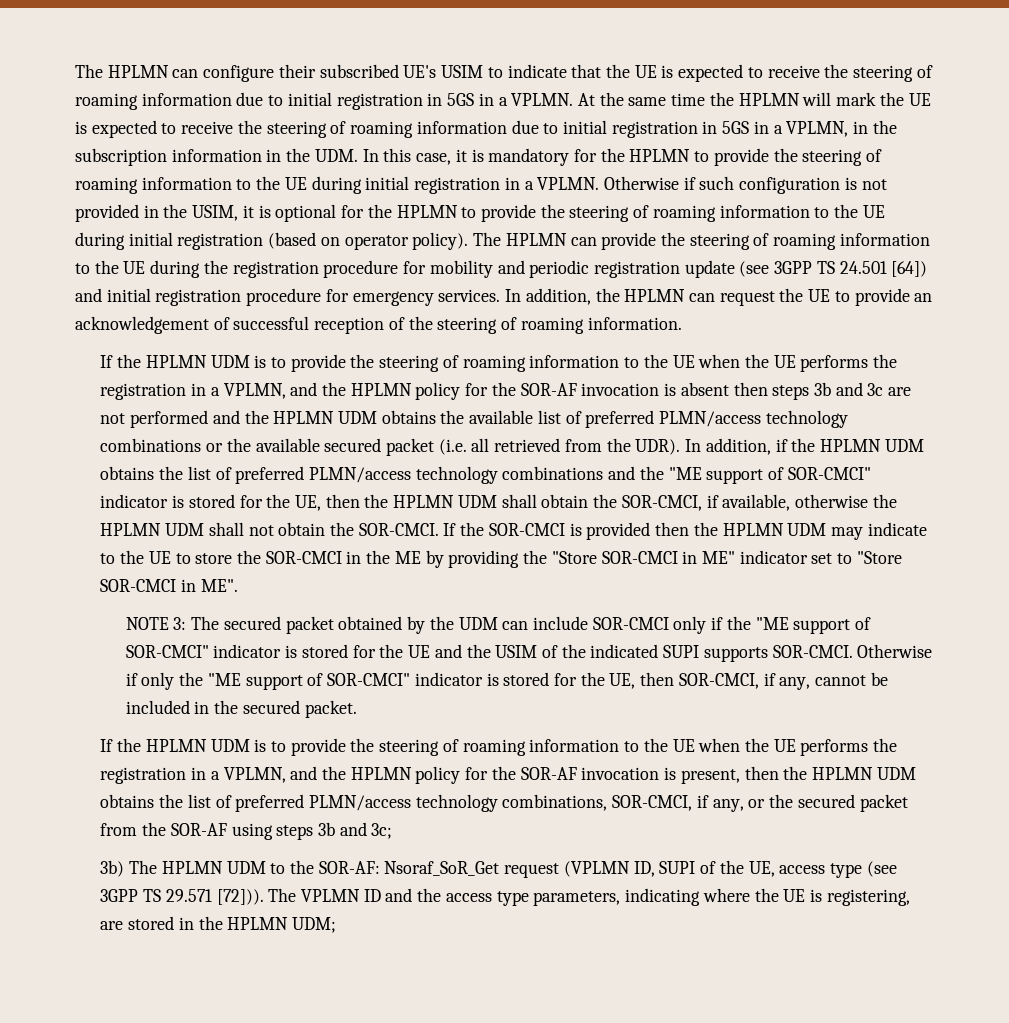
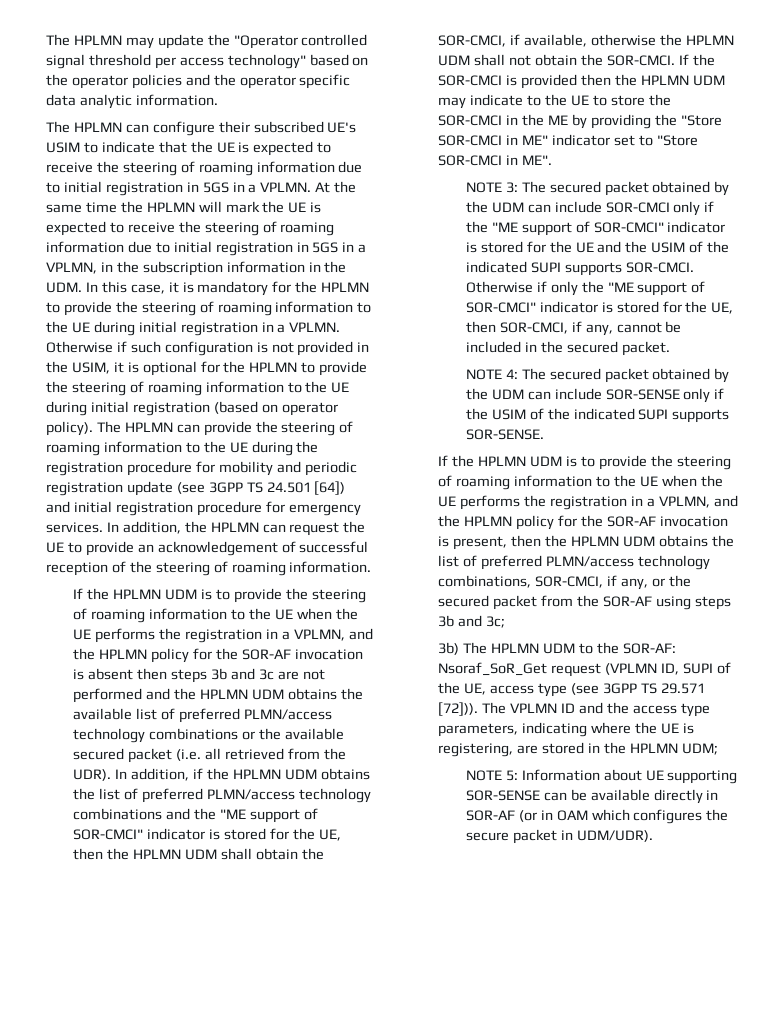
[75,64,169,78] The HPLMN -> [46,34,368,49] [46,54,369,69] [46,74,351,89] [46,94,218,109] [46,121,122,133] The HPLMN may update the "Operator controlled signal threshold per access technology" based on the operator policies and the operator specific data analytic information. // The HPLMN
(357, 709) none -> [465,368,730,383] [465,388,725,403] [465,408,730,423] [465,429,544,440] // NOTE 4: The secured packet obtained by the UDM can include SOR-SENSE only if the USIM of the indicated SUPI supports SOR-SENSE.
(336, 925) none -> [465,769,738,784] [465,789,719,804] [465,809,729,824] [465,829,653,844] // NOTE 5: Information about UE supporting SOR-SENSE can be available directly in SOR-AF (or in OAM which configures the secure packet in UDM/UDR).

